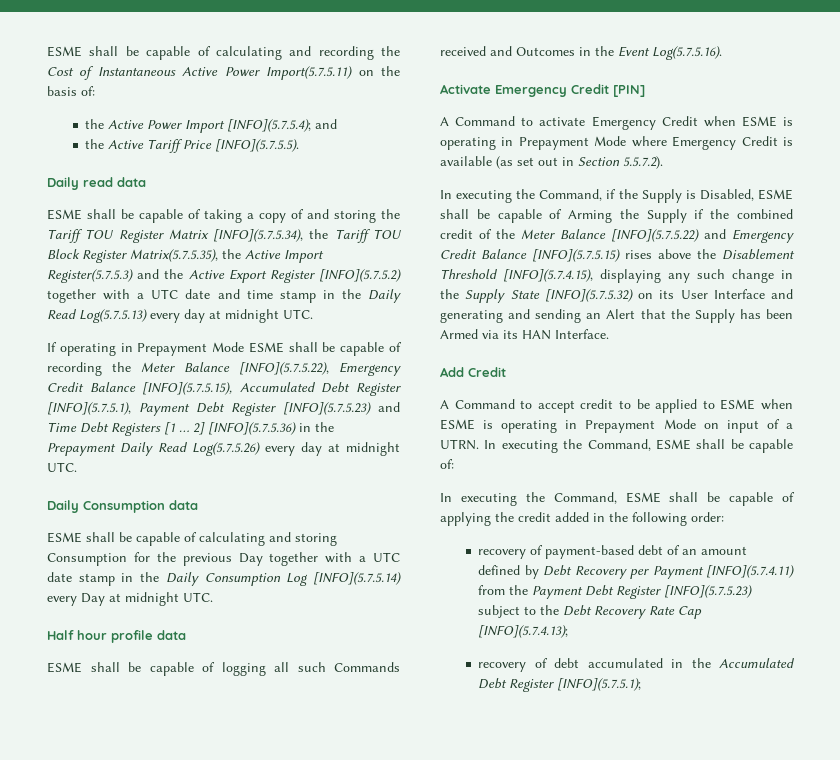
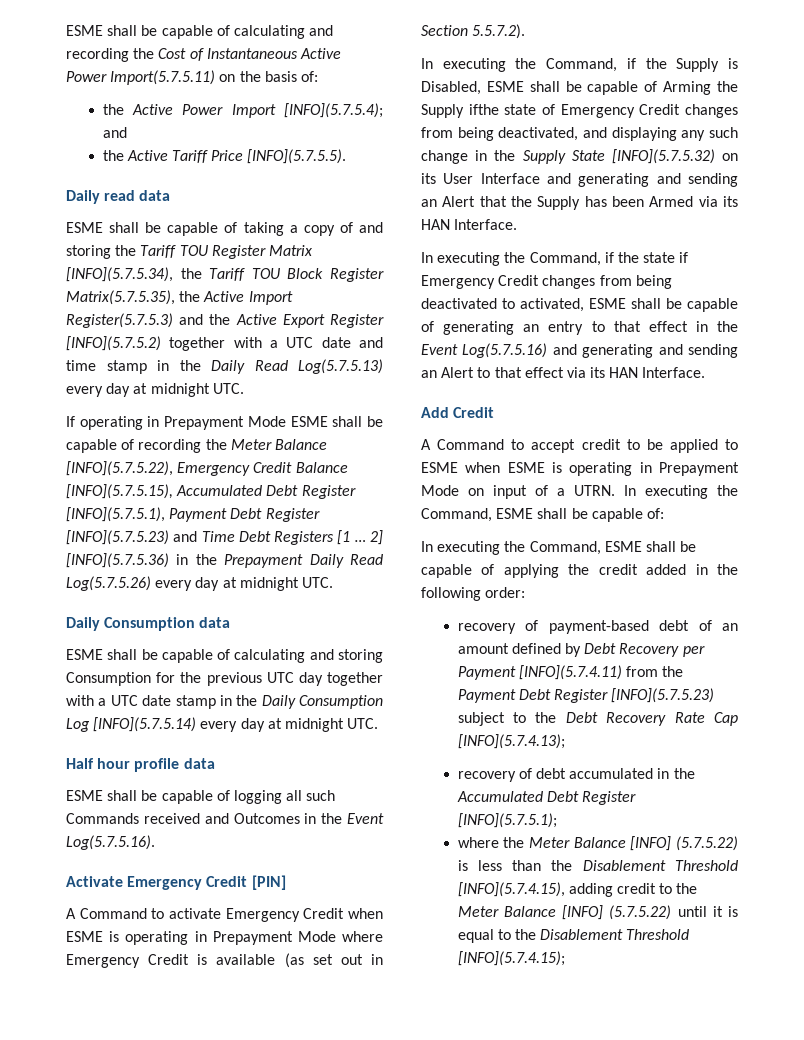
[238,553,263,566] Day -> [266,672,323,686] UTC day
[81,593,105,606] Day -> [240,718,265,732] day
[694,209,793,219] [440,229,794,243] [440,249,795,262] [440,269,593,282] if the combined credit of the Meter Balance [INFO](5.7.5.22) and Emergency Credit Balance [INFO](5.7.5.15) rises above the Disablement Threshold [INFO](5.7.4.15), -> [468,104,738,118] [421,127,607,141] ifthe state of Emergency Credit changes from being deactivated, and
(609, 334) none -> [421,252,689,266] [421,275,672,289] [421,298,738,312] [421,321,738,335] [421,343,738,358] [421,367,706,378] // In executing the Command, if the state if Emergency Credit changes from being deactivated to activated, ESME shall be capable of generating an entry to that effect in the Event Log(5.7.5.16) and generating and sending an Alert to that effect via its HAN Interface.
(642, 684) none -> [457,836,738,851] [457,860,738,871] [457,882,698,897] [457,905,738,920] [457,929,690,943] [457,951,565,966] // where the Meter Balance [INFO] (5.7.5.22) is less than the Disablement Threshold [INFO](5.7.4.15), adding credit to the Meter Balance [INFO] (5.7.5.22) until it is equal to the Disablement Threshold [INFO](5.7.4.15);

